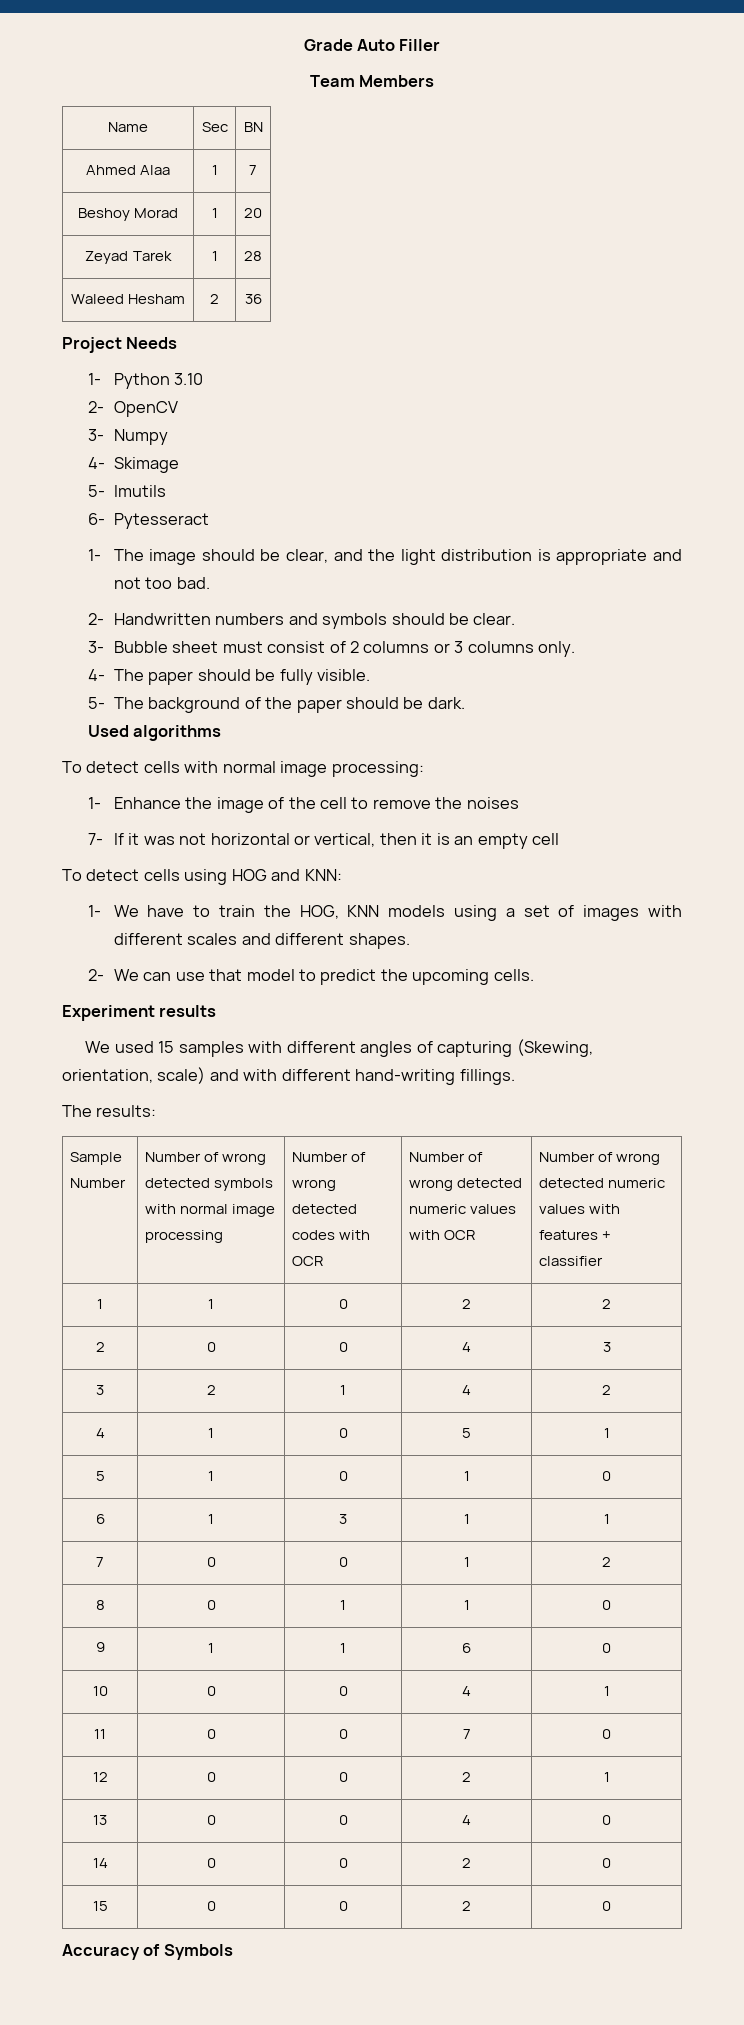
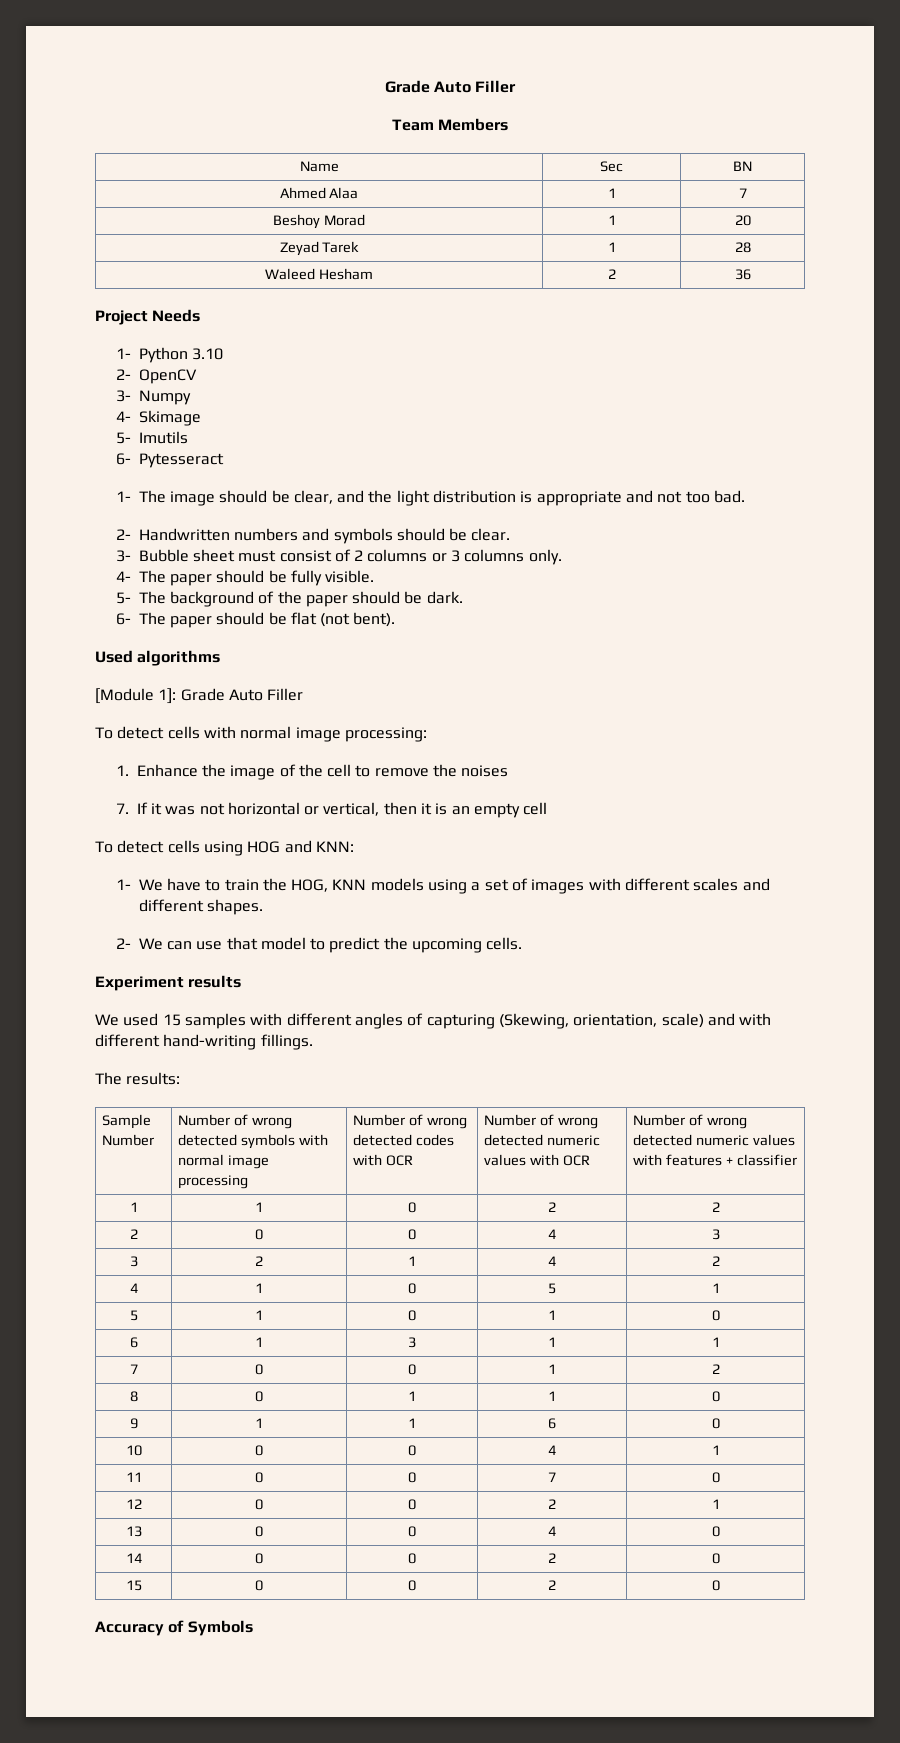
[87,725,222,741] Used algorithms -> [115,612,396,628] [95,650,221,666] [95,688,304,704] 6- The paper should be flat (not bent). // Used algorithms // [Module 1]: Grade Auto Filler
[87,797,101,809] 1- -> [115,765,129,776] 1.
[87,833,103,845] 7- -> [115,803,129,814] 7.

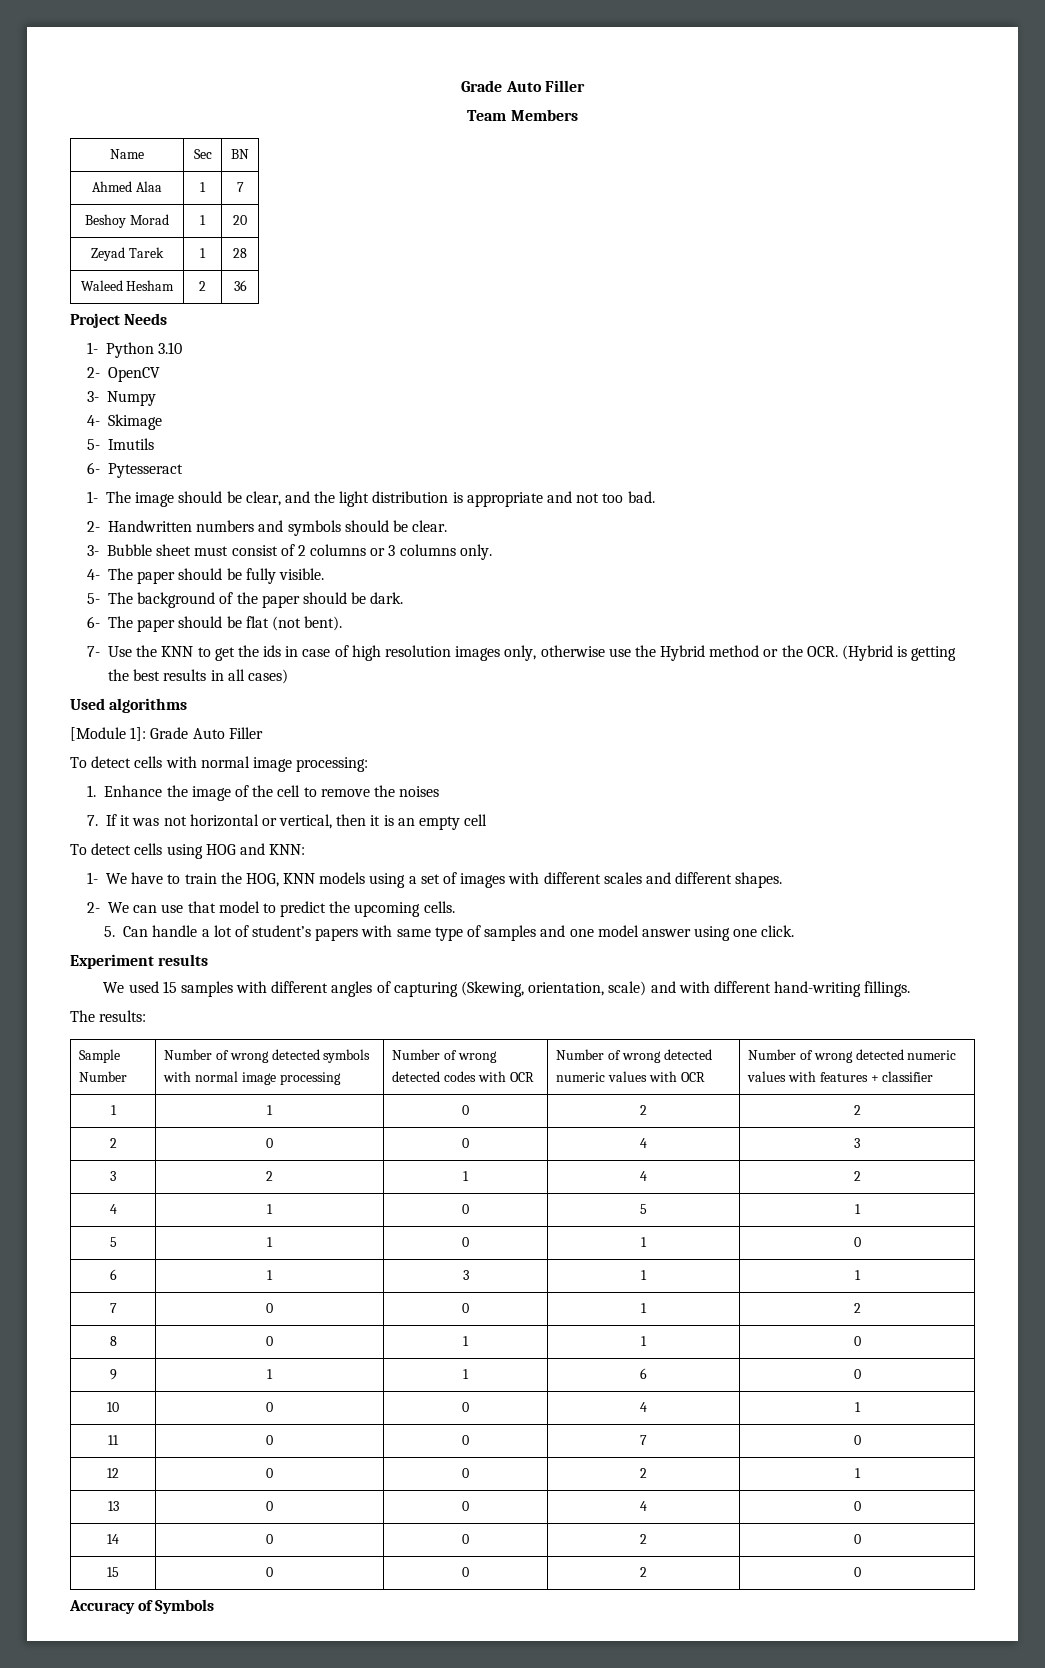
(396, 619) none -> [87,645,957,661] [107,669,288,684] // 7- Use the KNN to get the ids in case of high resolution images only, otherwise use the Hybrid method or the OCR. (Hybrid is getting the best results in all cases)
(523, 943) none -> [104,925,795,941] // 5. Can handle a lot of student’s papers with same type of samples and one model answer using one click.

